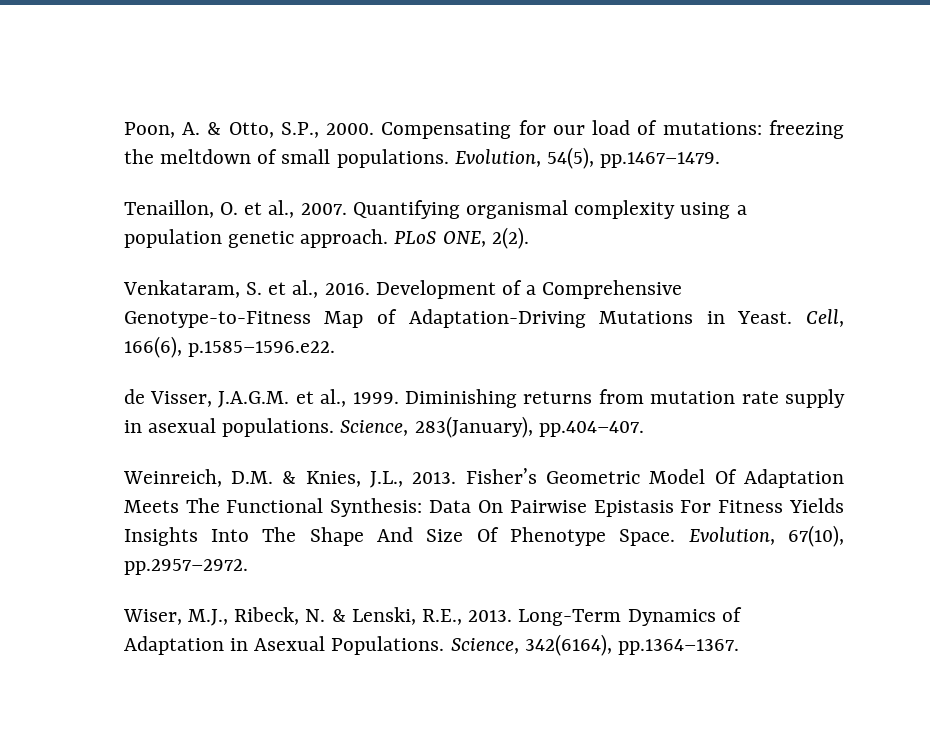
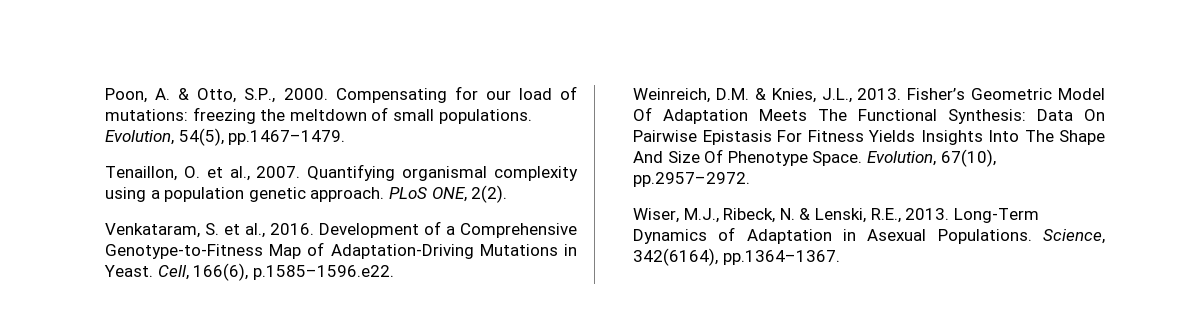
[123,389,846,408] [123,416,644,438] // de Visser, J.A.G.M. et al., 1999. Diminishing returns from mutation rate supply in asexual populations. Science, 283(January), pp.404–407. -> (394, 272) none

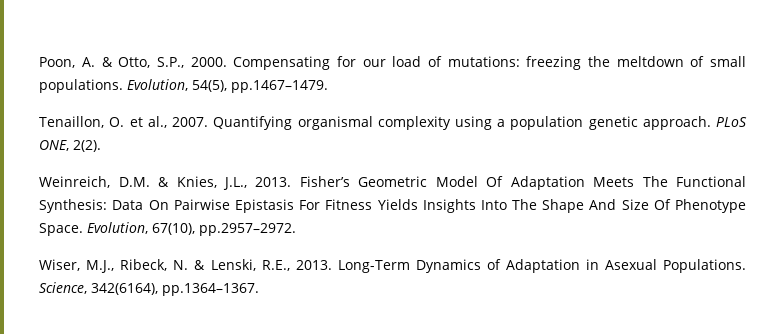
[105,221,577,238] [105,242,577,259] [104,263,394,281] // Venkataram, S. et al., 2016. Development of a Comprehensive Genotype-to-Fitness Map of Adaptation-Driving Mutations in Yeast. Cell, 166(6), p.1585–1596.e22. -> (102, 146) none

